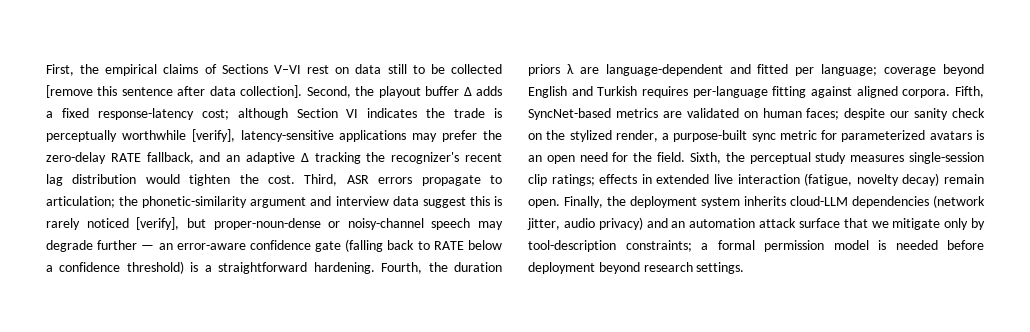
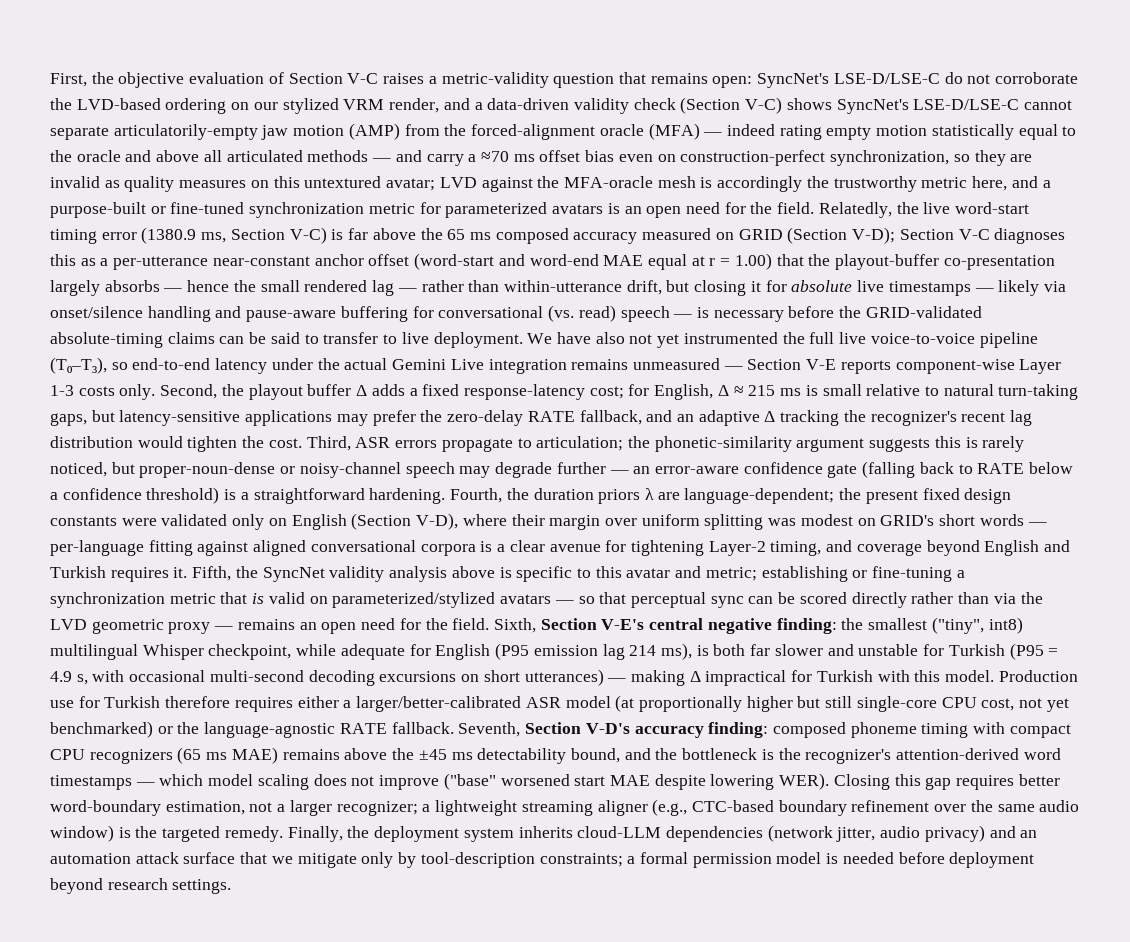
[105,64,502,76] [46,85,303,98] empirical claims of Sections V–VI rest on data still to be collected [remove this sentence after data collection]. -> [118,72,1079,88] [50,97,1073,114] [50,123,1077,140] [50,150,1033,166] [50,176,1051,192] [50,202,1030,218] [50,227,1066,244] [50,253,1055,270] [50,280,1066,296] [50,305,982,322] [50,332,1038,348] [50,357,1062,374] [50,384,156,400] objective evaluation of Section V-C raises a metric-validity question that remains open: SyncNet's LSE-D/LSE-C do not corroborate the LVD-based ordering on our stylized VRM render, and a data-driven validity check (Section V-C) shows SyncNet's LSE-D/LSE-C cannot separate articulatorily-empty jaw motion (AMP) from the forced-alignment oracle (MFA) — indeed rating empty motion statistically equal to the oracle and above all articulated methods — and carry a ≈70 ms offset bias even on construction-perfect synchronization, so they are invalid as quality measures on this untextured avatar; LVD against the MFA-oracle mesh is accordingly the trustworthy metric here, and a purpose-built or fine-tuned synchronization metric for parameterized avatars is an open need for the field. Relatedly, the live word-start timing error (1380.9 ms, Section V-C) is far above the 65 ms composed accuracy measured on GRID (Section V-D); Section V-C diagnoses this as a per-utterance near-constant anchor offset (word-start and word-end MAE equal at r = 1.00) that the playout-buffer co-presentation largely absorbs — hence the small rendered lag — rather than within-utterance drift, but closing it for absolute live timestamps — likely via onset/silence handling and pause-aware buffering for conversational (vs. read) speech — is necessary before the GRID-validated absolute-timing claims can be said to transfer to live deployment. We have also not yet instrumented the full live voice-to-voice pipeline (T₀–T₃), so end-to-end latency under the actual Gemini Live integration remains unmeasured — Section V-E reports component-wise Layer 1-3 costs only.
[237,108,502,120] [46,129,235,142] although Section VI indicates the trade is perceptually worthwhile [verify], -> [628,384,1079,400] [50,410,115,426] for English, Δ ≈ 215 ms is small relative to natural turn-taking gaps, but
[310,196,466,208] and interview data suggest -> [869,438,931,452] suggests
[86,217,180,230] noticed [verify], -> [50,462,107,477] noticed,
[605,64,878,76] language-dependent and fitted per language; -> [684,488,1012,504] [50,513,1047,530] [50,540,853,556] language-dependent; the present fixed design constants were validated only on English (Section V-D), where their margin over uniform splitting was modest on GRID's short words — per-language fitting against aligned conversational corpora is a clear avenue for tightening Layer-2 timing, and
[692,86,984,98] [528,108,985,120] [528,130,984,142] per-language fitting against aligned corpora. Fifth, SyncNet-based metrics are validated on human faces; despite our sanity check on the stylized render, a purpose-built sync metric for parameterized avatars is -> [173,566,965,582] [50,592,1043,608] [50,619,295,634] it. Fifth, the SyncNet validity analysis above is specific to this avatar and metric; establishing or fine-tuning a synchronization metric that is valid on parameterized/stylized avatars — so that perceptual sync can be scored directly rather than via the LVD geometric proxy — remains
[725,152,984,164] [528,173,984,186] [528,199,560,208] the perceptual study measures single-session clip ratings; effects in extended live interaction (fatigue, novelty decay) remain open. -> [540,617,1023,634] [50,643,1059,660] [50,669,1078,686] [50,695,1069,712] [50,721,1071,738] [50,747,1061,764] [50,773,1060,790] [50,799,1080,816] [50,825,283,842] Section V-E's central negative finding: the smallest ("tiny", int8) multilingual Whisper checkpoint, while adequate for English (P95 emission lag 214 ms), is both far slower and unstable for Turkish (P95 = 4.9 s, with occasional multi-second decoding excursions on short utterances) — making Δ impractical for Turkish with this model. Production use for Turkish therefore requires either a larger/better-calibrated ASR model (at proportionally higher but still single-core CPU cost, not yet benchmarked) or the language-agnostic RATE fallback. Seventh, Section V-D's accuracy finding: composed phoneme timing with compact CPU recognizers (65 ms MAE) remains above the ±45 ms detectability bound, and the bottleneck is the recognizer's attention-derived word timestamps — which model scaling does not improve ("base" worsened start MAE despite lowering WER). Closing this gap requires better word-boundary estimation, not a larger recognizer; a lightweight streaming aligner (e.g., CTC-based boundary refinement over the same audio window) is the targeted remedy.

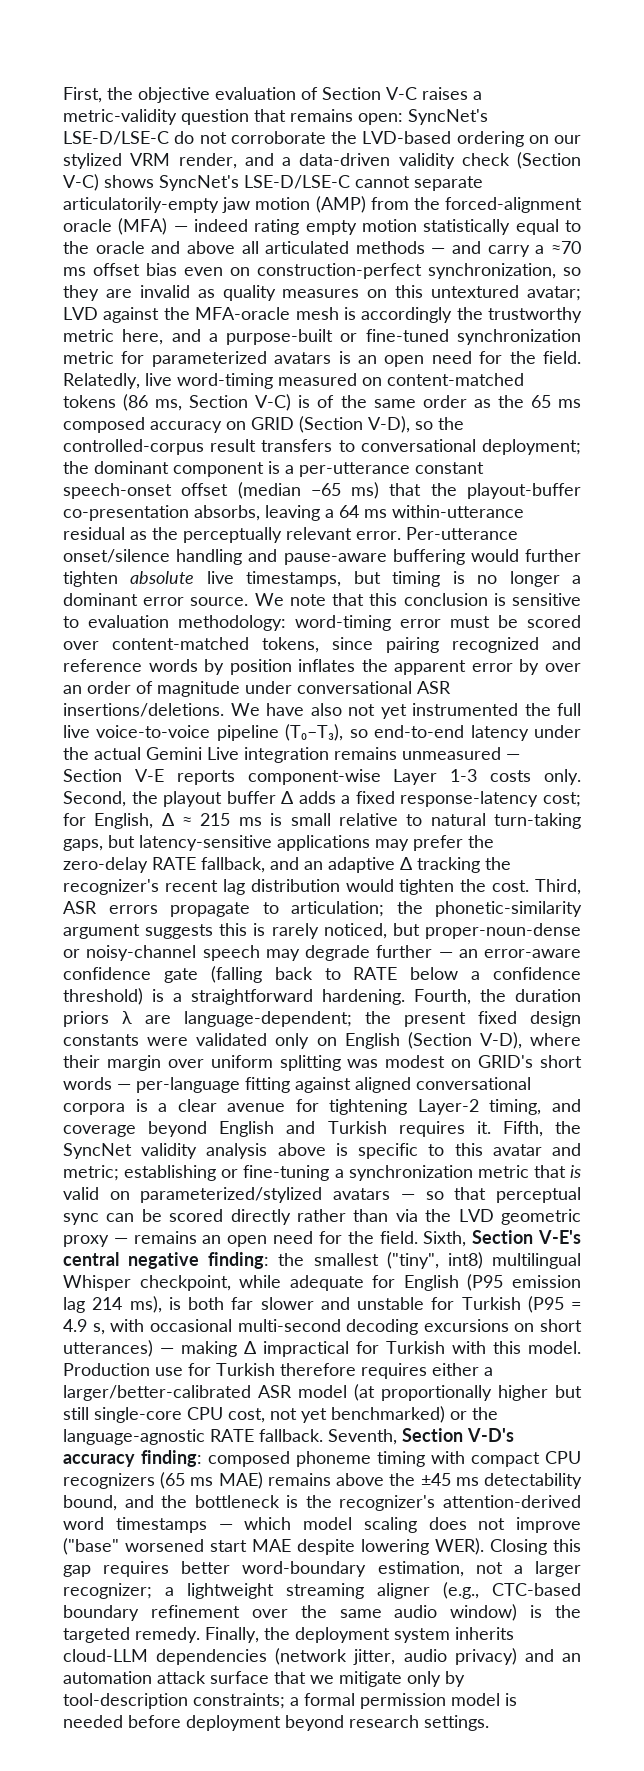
[896,202,1030,214] [50,227,416,244] the live word-start timing error (1380.9 ms, Section V-C) is far above -> [145,373,524,389] [63,394,491,411] live word-timing measured on content-matched tokens (86 ms, Section V-C) is of the same order as
[642,228,712,240] measured -> (222, 427) none
[852,227,1066,244] [50,253,1055,270] [50,280,1066,296] V-D); Section V-C diagnoses this as a per-utterance near-constant anchor offset (word-start and word-end MAE equal at r = 1.00) that the playout-buffer co-presentation largely absorbs — hence the small rendered lag — rather than within-utterance drift, but closing it for absolute live timestamps — likely via -> [368,416,464,433] [63,439,581,455] [63,461,484,477] [63,482,581,499] [63,505,524,521] [63,527,518,543] V-D), so the controlled-corpus result transfers to conversational deployment; the dominant component is a per-utterance constant speech-onset offset (median −65 ms) that the playout-buffer co-presentation absorbs, leaving a 64 ms within-utterance residual as the perceptually relevant error. Per-utterance
[412,305,982,322] [50,332,523,348] for conversational (vs. read) speech — is necessary before the GRID-validated absolute-timing claims can be said to transfer to live deployment. -> [470,549,581,562] [63,571,582,587] [63,593,581,606] [63,615,581,631] [63,637,581,653] [63,659,581,675] [63,681,451,697] [63,703,224,717] would further tighten absolute live timestamps, but timing is no longer a dominant error source. We note that this conclusion is sensitive to evaluation methodology: word-timing error must be scored over content-matched tokens, since pairing recognized and reference words by position inflates the apparent error by over an order of magnitude under conversational ASR insertions/deletions.

